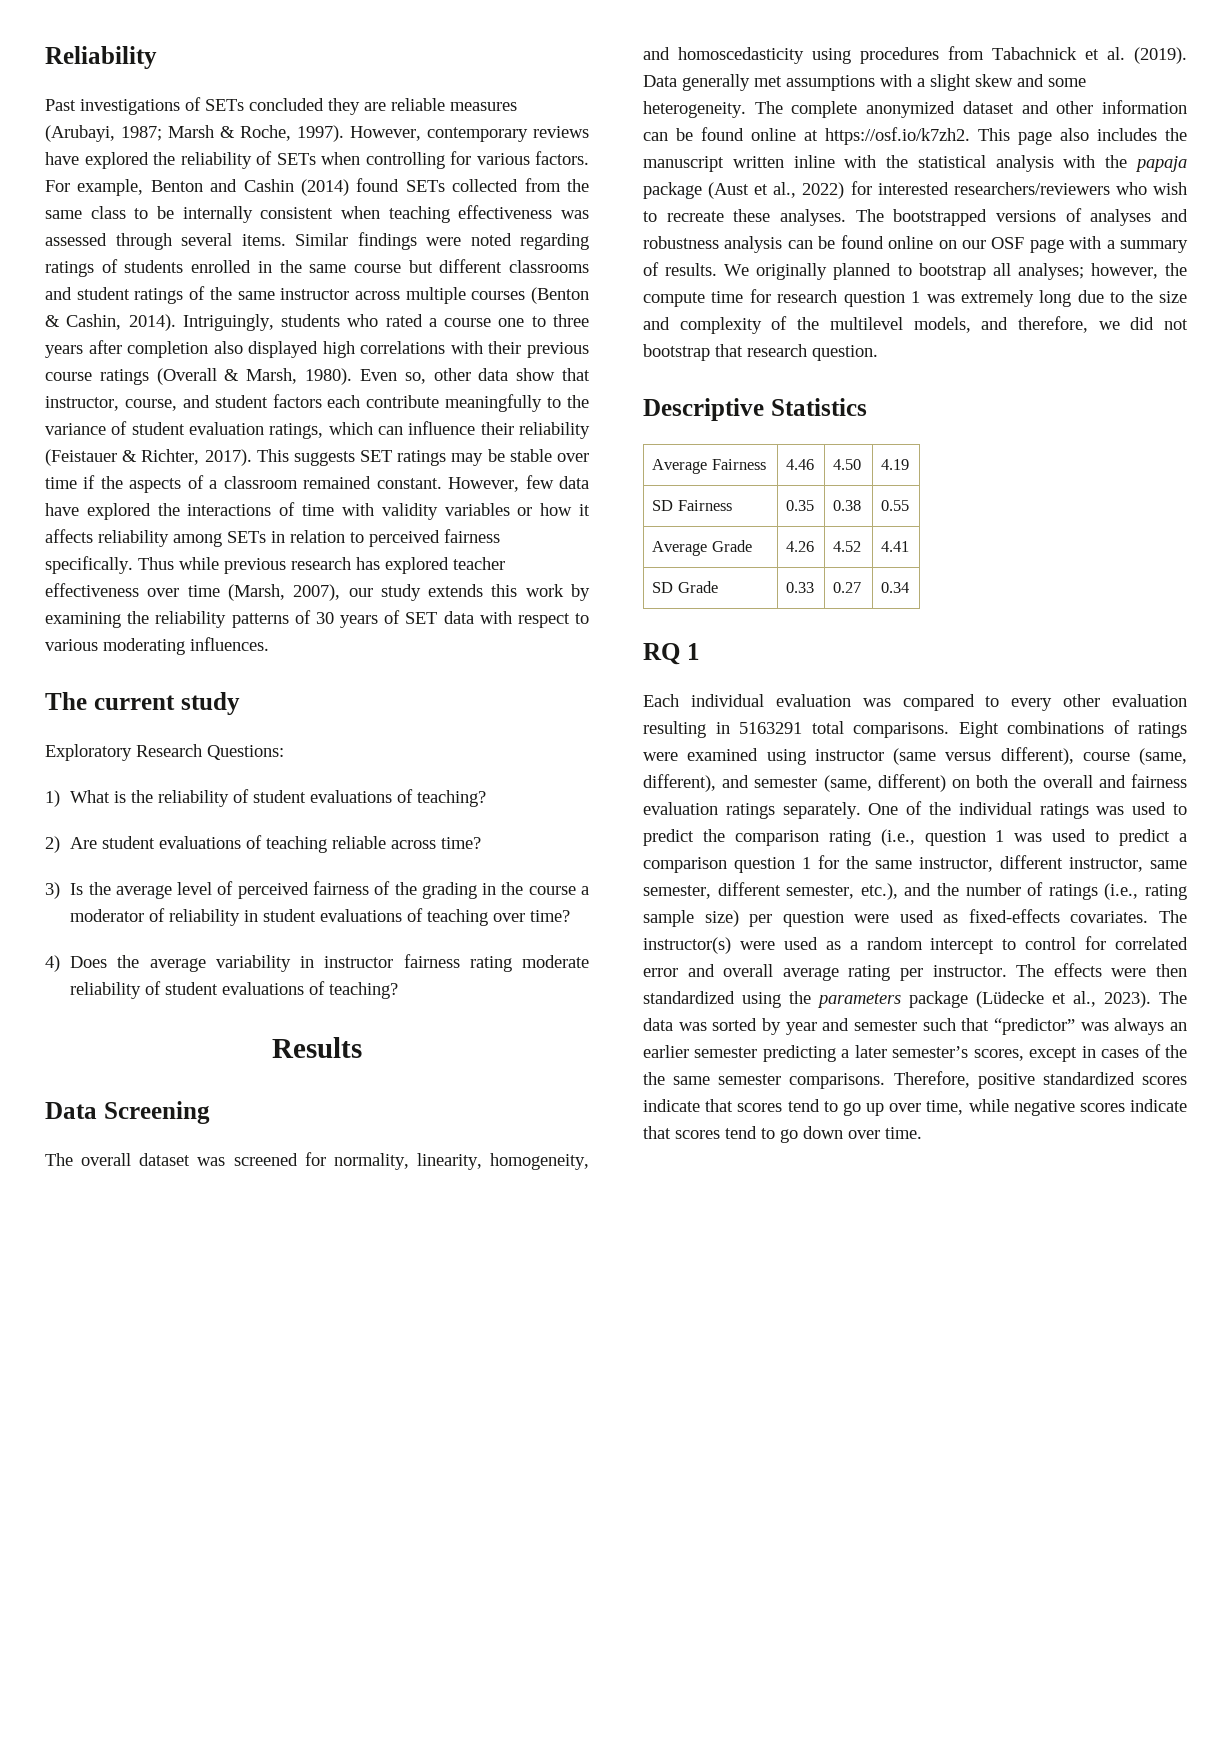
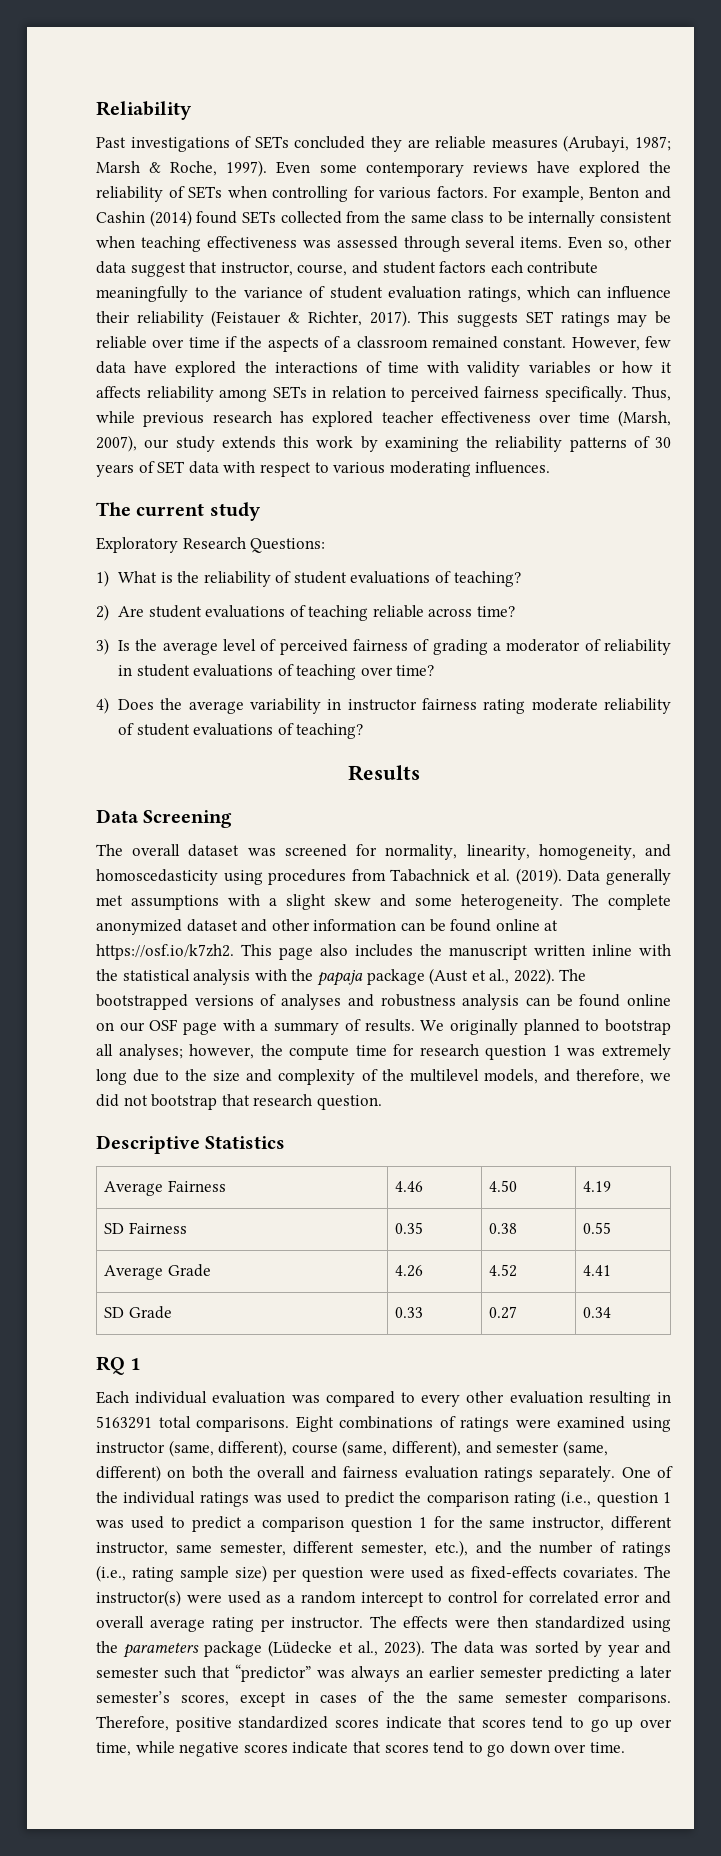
[350,126,421,141] However, -> [276,161,357,174] Even some
[295,232,589,250] [45,259,589,277] [45,286,589,304] [45,314,589,331] [45,340,589,358] [45,368,353,385] Similar findings were noted regarding ratings of students enrolled in the same course but different classrooms and student ratings of the same instructor across multiple courses (Benton & Cashin, 2014). Intriguingly, students who rated a course one to three years after completion also displayed high correlations with their previous course ratings (Overall & Marsh, 1980). -> (563, 242) none
[516,368,556,381] show -> [130,262,186,277] suggest
[509,449,552,462] stable -> [96,336,147,349] reliable
[138,557,174,570] Thus -> [632,386,671,401] Thus,
[394,882,576,899] the grading in the course -> [432,639,488,655] grading
[802,181,1187,199] [643,209,846,226] 2022) for interested researchers/reviewers who wish to recreate these analyses. -> [513,968,555,985] 2022).
[893,748,992,765] (same versus -> [168,1440,214,1457] (same,

